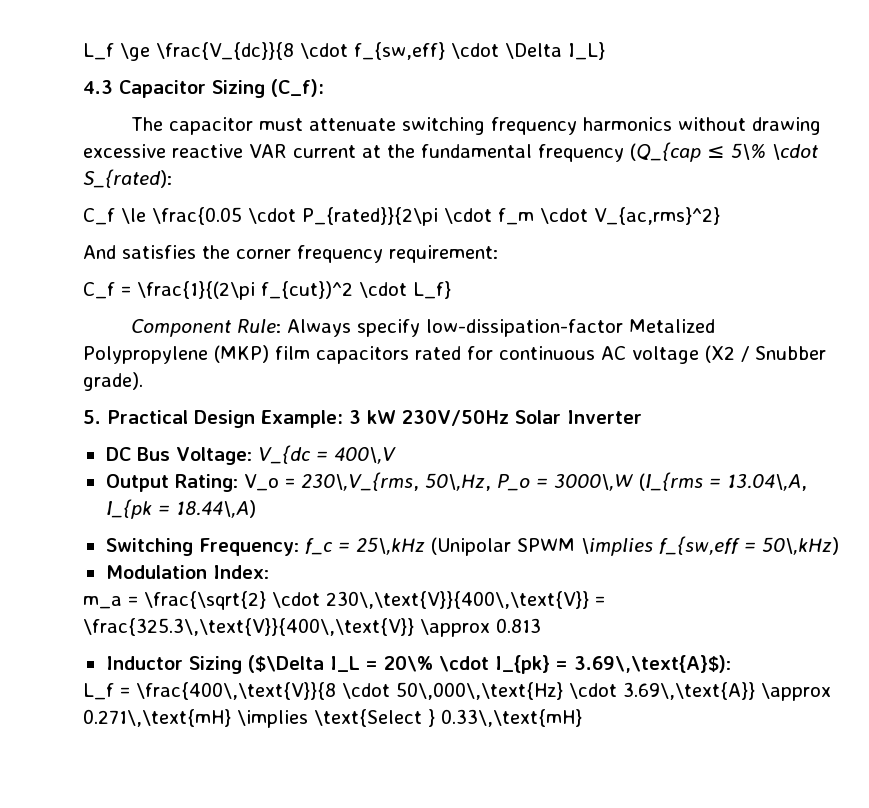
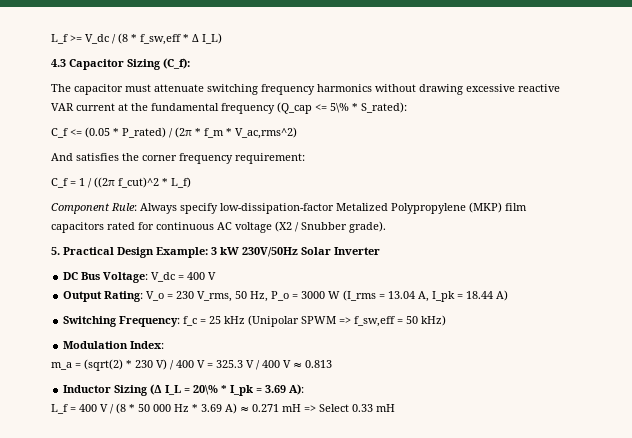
[83,42,605,61] L_f \ge \frac{V_{dc}}{8 \cdot f_{sw,eff} \cdot \Delta I_L} -> [51,33,222,45] L_f >= V_dc / (8 * f_sw,eff * Δ I_L)
[629,142,819,162] [83,169,172,188] [83,207,720,226] (Q_{cap ≤ 5\% \cdot S_{rated): // C_f \le \frac{0.05 \cdot P_{rated}}{2\pi \cdot f_m \cdot V_{ac,rms}^2} -> [277,102,407,114] [51,127,297,139] (Q_cap <= 5\% * S_rated): // C_f <= (0.05 * P_rated) / (2π * f_m * V_ac,rms^2)
[137,281,451,300] \frac{1}{(2\pi f_{cut})^2 \cdot L_f} -> [79,177,191,188] 1 / ((2π f_cut)^2 * L_f)
[257,445,396,464] V_{dc = 400\,V -> [151,272,217,282] V_dc = 400 V
[300,472,807,491] [105,499,256,519] [105,536,839,556] [105,565,269,579] [83,591,605,610] [83,618,490,637] 230\,V_{rms, 50\,Hz, P_o = 3000\,W (I_{rms = 13.04\,A, I_{pk = 18.44\,A) // Switching Frequency: f_c = 25\,kHz (Unipolar SPWM \implies f_{sw,eff = 50\,kHz) // Modulation Index: // m_a = \frac{\sqrt{2} \cdot 230\,\text{V}}{400\,\text{V}} = \frac{325.3\,\text{V}}{400\,\text{V}} \approx -> [176,290,509,302] [63,315,447,327] [63,341,165,349] [51,359,302,371] 230 V_rms, 50 Hz, P_o = 3000 W (I_rms = 13.04 A, I_pk = 18.44 A) // Switching Frequency: f_c = 25 kHz (Unipolar SPWM => f_sw,eff = 50 kHz) // Modulation Index: // m_a = (sqrt(2) * 230 V) / 400 V = 325.3 V / 400 V ≈
[247,655,324,673] ($\Delta -> [150,384,163,395] (Δ
[438,655,731,674] [83,682,831,701] [83,709,582,728] \cdot I_{pk} = 3.69\,\text{A}$): // L_f = \frac{400\,\text{V}}{8 \cdot 50\,000\,\text{Hz} \cdot 3.69\,\text{A}} \approx 0.271\,\text{mH} \implies \text{Select } 0.33\,\text{mH} -> [221,384,305,396] [51,403,395,414] * I_pk = 3.69 A): // L_f = 400 V / (8 * 50 000 Hz * 3.69 A) ≈ 0.271 mH => Select 0.33 mH

